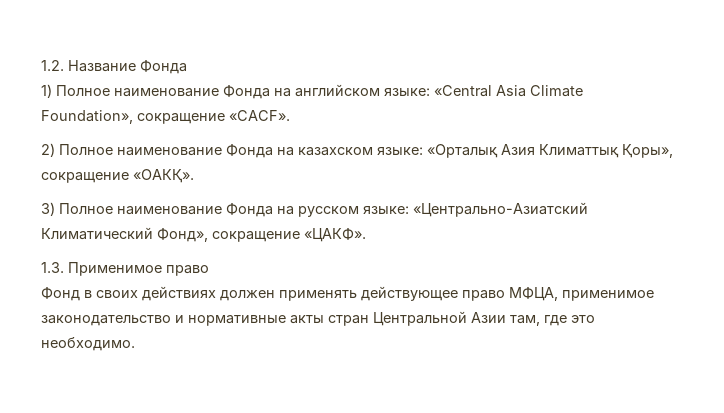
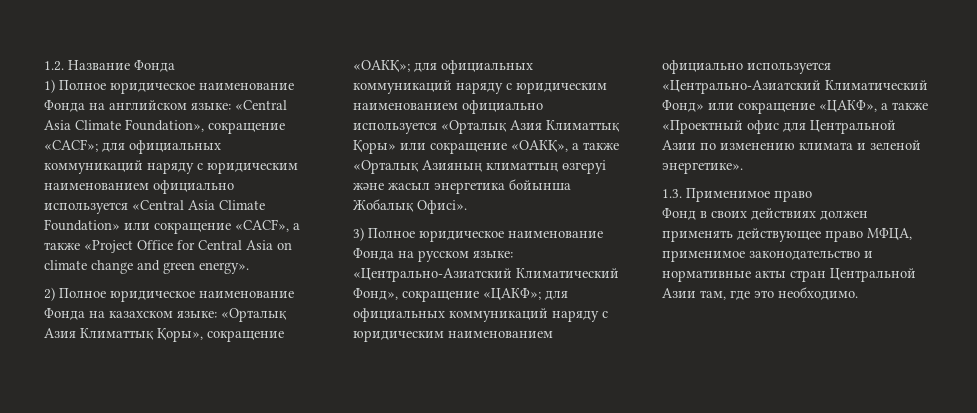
(110, 90) none -> [110,82,195,94] юридическое
[229,110,290,121] «CACF». -> [44,139,221,154] [44,160,298,174] [44,180,234,194] [44,200,265,214] [44,219,300,234] [44,240,292,253] [44,260,249,274] «CACF»; для официальных коммуникаций наряду с юридическим наименованием официально используется «Central Asia Climate Foundation» или сокращение «CACF», а также «Project Office for Central Asia on climate change and green energy».
(113, 149) none -> [110,290,195,302] юридическое
[133,169,194,183] «ОАКҚ». -> [353,60,533,74] [353,80,607,94] [353,100,543,114] [353,120,620,134] [353,140,619,154] [353,160,606,174] [353,179,571,194] [353,199,467,214] «ОАКҚ»; для официальных коммуникаций наряду с юридическим наименованием официально используется «Орталық Азия Климаттық Қоры» или сокращение «ОАКҚ», а также «Орталық Азияның климаттың өзгеруі және жасыл энергетика бойынша Жобалық Офисі».
(113, 208) none -> [419,230,504,242] юридическое
[304,228,366,242] «ЦАКФ». -> [483,288,568,301] [353,308,608,322] [353,330,553,342] [662,60,831,74] [662,80,928,94] [662,100,928,114] [662,120,896,134] [662,140,921,150] [662,162,743,174] «ЦАКФ»; для официальных коммуникаций наряду с юридическим наименованием официально используется «Центрально-Азиатский Климатический Фонд» или сокращение «ЦАКФ», а также «Проектный офис для Центральной Азии по изменению климата и зеленой энергетике».

